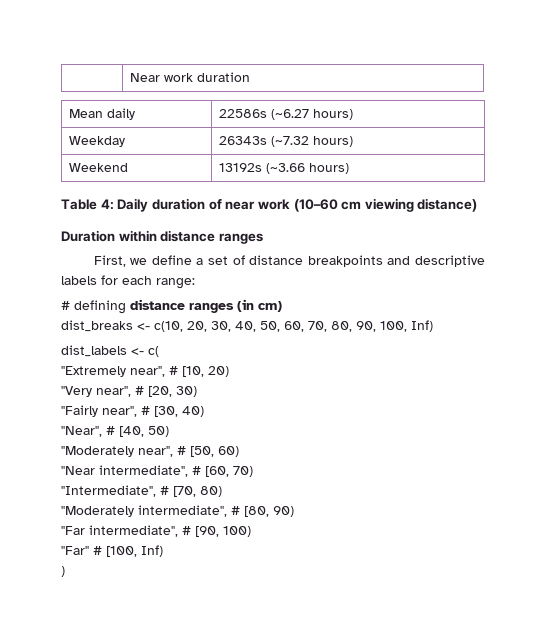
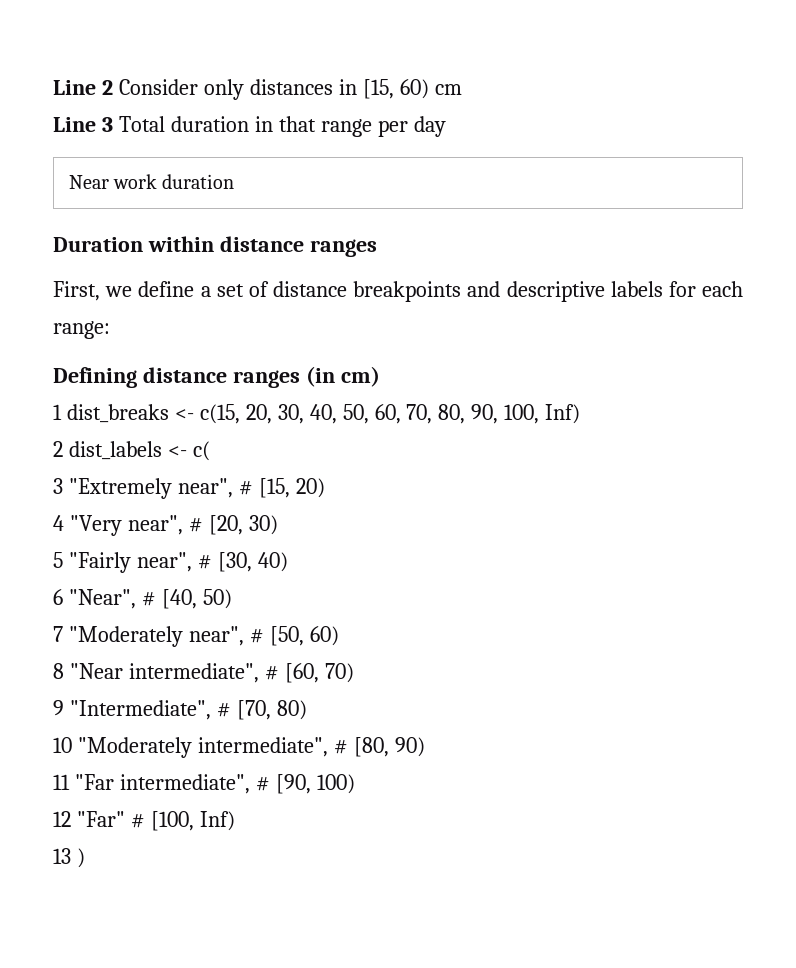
[130,72,251,82] [69,108,136,120] [219,109,354,120] [69,136,126,147] [219,136,354,147] [69,163,129,172] [219,163,350,174] [61,198,478,212] | Near work duration // Mean daily | 22586s (~6.27 hours) // Weekday | 26343s (~7.32 hours) // Weekend | 13192s (~3.66 hours) // Table 4: Daily duration of near work (10–60 cm viewing distance) -> [53,79,462,100] [53,116,446,137] [68,174,235,189] Line 2 Consider only distances in [15, 60) cm // Line 3 Total duration in that range per day // Near work duration
[61,300,126,314] # defining -> [53,367,137,388] Defining
(282, 306) none -> [53,404,62,420] 1
[154,321,183,332] c(10, -> [199,404,240,424] c(15,
(433, 326) none -> [53,441,63,457] 2
(159, 351) none -> [53,478,63,494] 3
[182,366,204,377] [10, -> [258,478,290,498] [15,
(229, 371) none -> [53,515,64,531] 4
(197, 391) none -> [53,552,63,568] 5
(204, 411) none -> [53,589,63,605] 6
(169, 431) none -> [53,626,63,642] 7
(239, 451) none -> [53,663,64,679] 8
(253, 471) none -> [53,700,64,716] 9
(222, 491) none -> [53,737,72,753] 10
(294, 511) none -> [53,774,70,790] 11
(251, 531) none -> [53,811,71,827] 12
(163, 551) none -> [53,848,71,864] 13

